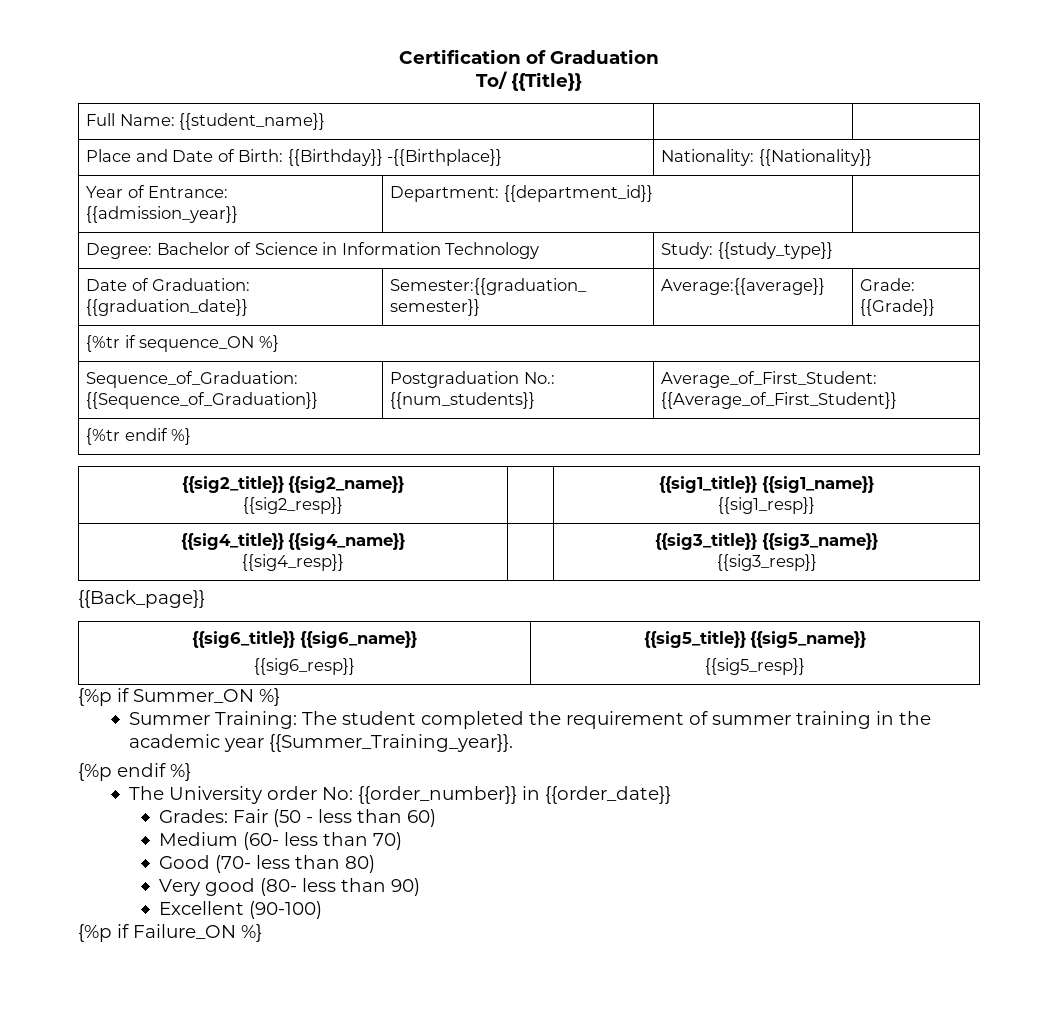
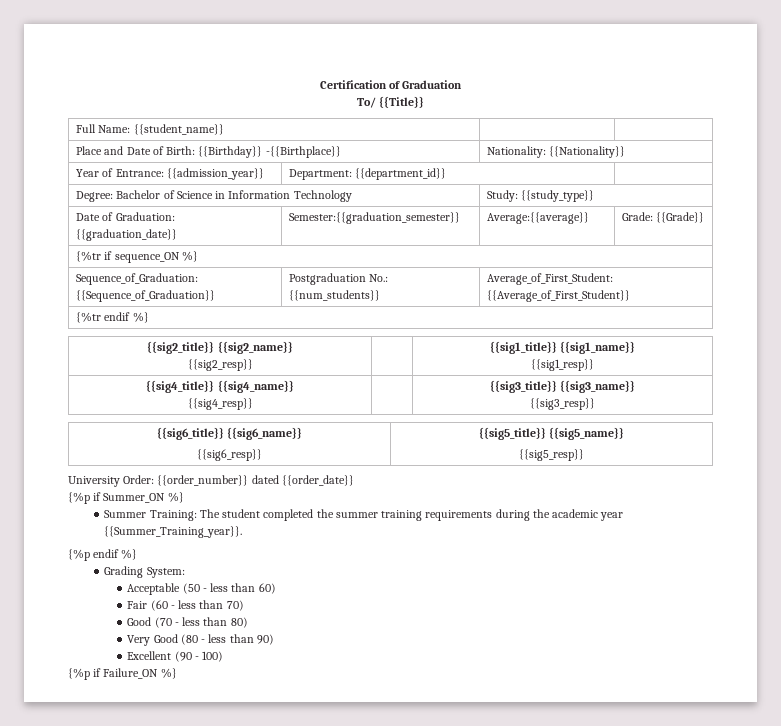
[78,590,205,608] // {{Back_page}} -> (595, 404) none
(805, 666) none -> [68,475,354,487] // University Order: {{order_number}} dated {{order_date}}
[565,711,894,729] requirement of summer training in -> [335,509,530,521] summer training requirements during
[128,786,671,804] [159,809,269,823] The University order No: {{order_number}} in {{order_date}} // Grades: Fair -> [104,566,185,578] [127,583,181,595] Grading System: // Acceptable
[159,832,280,850] Medium (60- -> [127,600,175,611] Fair (60 -
[215,855,252,873] (70- -> [154,617,179,628] (70 -
[205,878,298,896] good (80- -> [153,634,206,645] Good (80 -
[249,901,323,919] (90-100) -> [174,651,224,662] (90 - 100)

